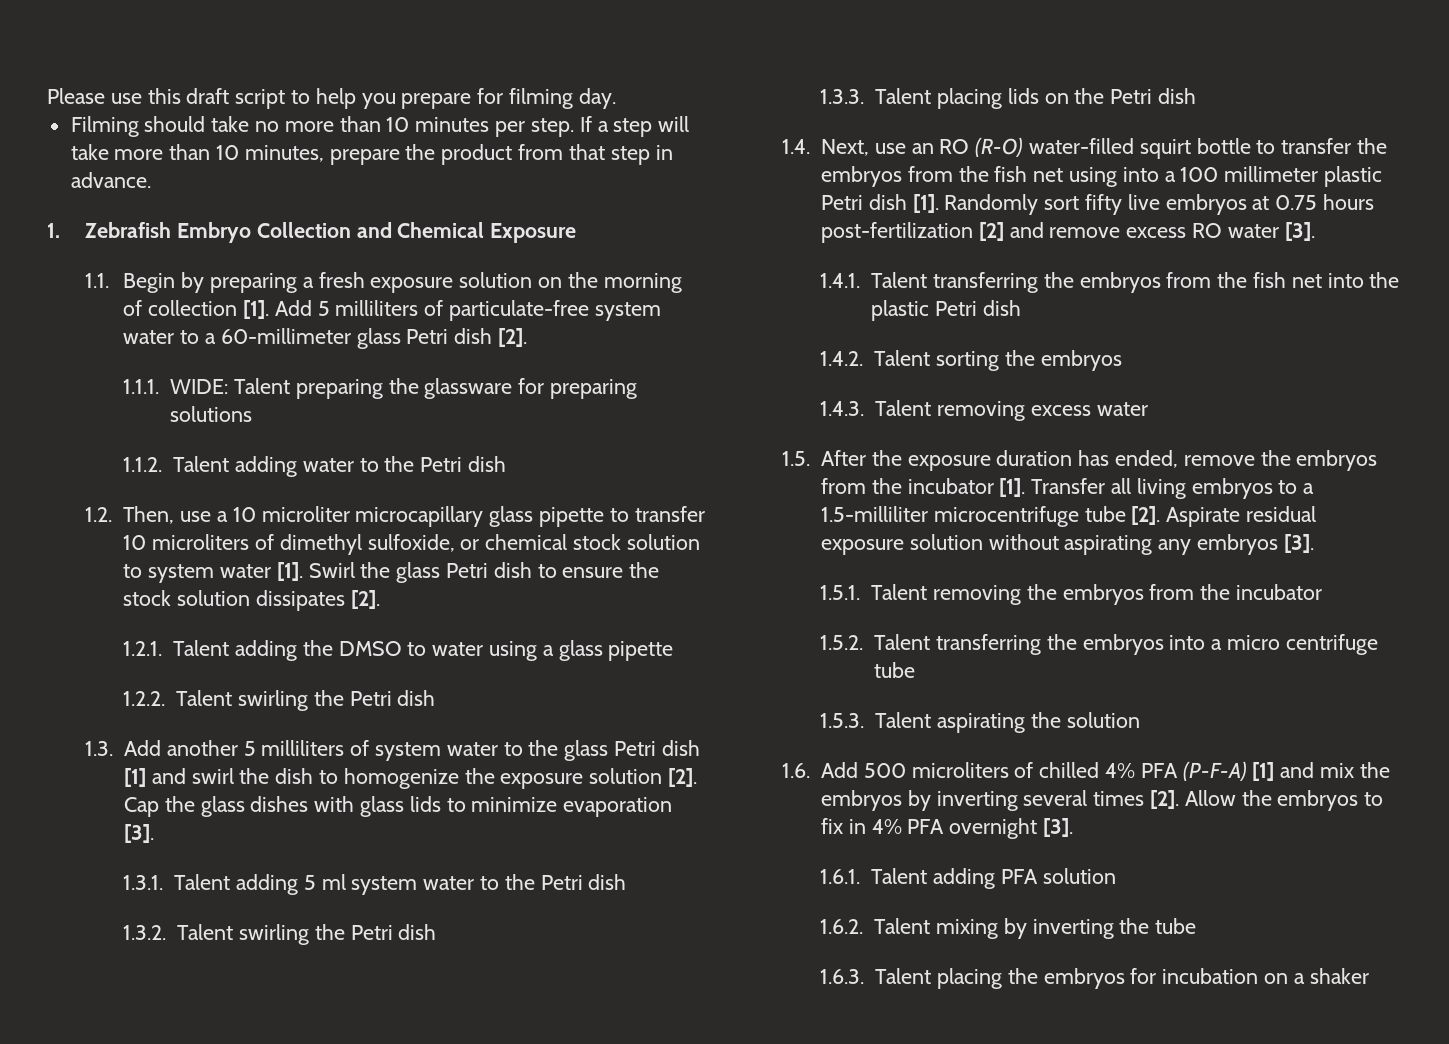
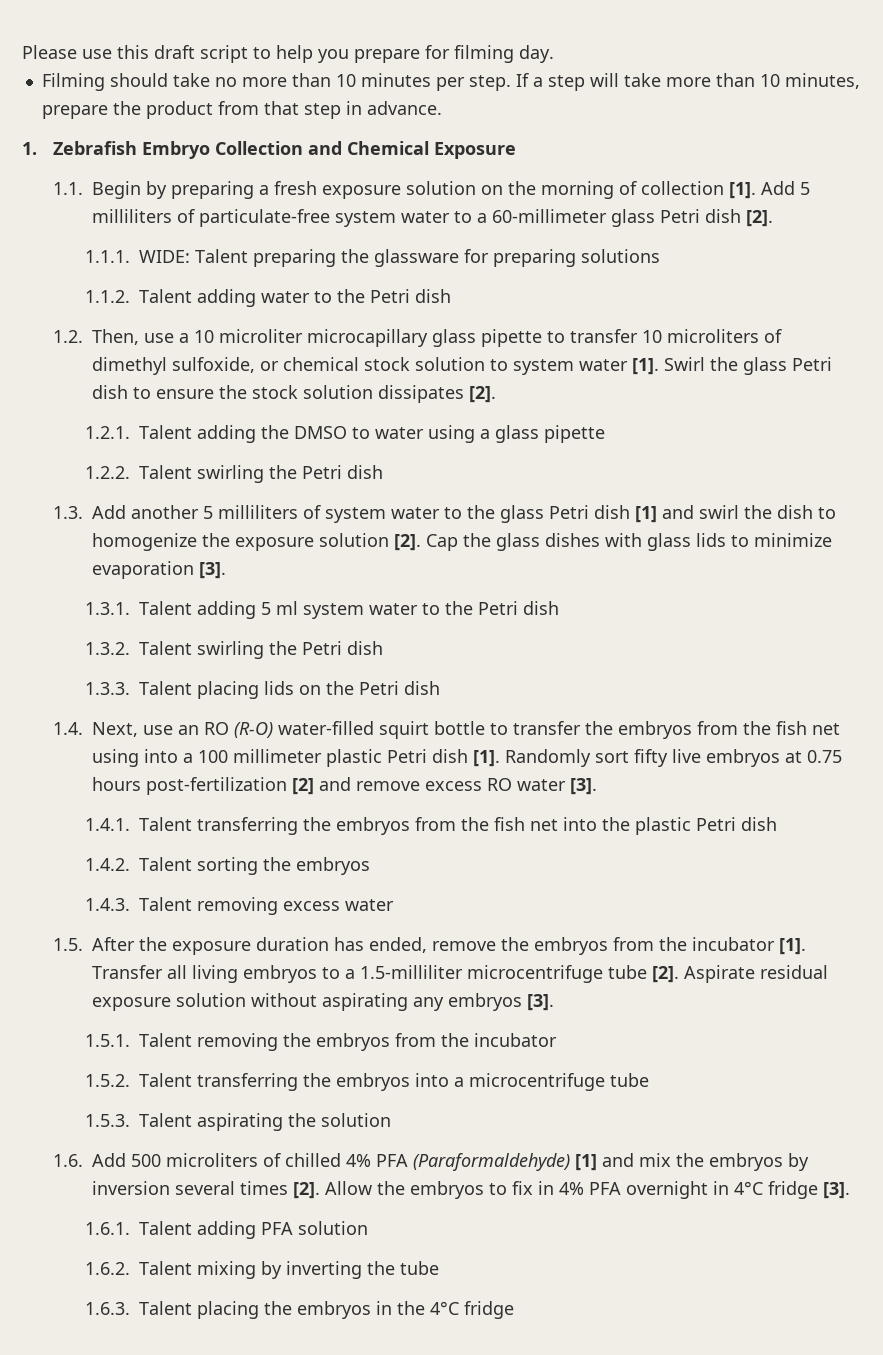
[1226,634,1378,655] micro centrifuge -> [468,1073,605,1091] microcentrifuge
[1182,761,1247,781] (P-F-A) -> [413,1153,571,1171] (Paraformaldehyde)
[936,791,1018,811] inverting -> [92,1181,171,1195] inversion
(1038, 828) none -> [713,1181,819,1199] in 4°C fridge
[1130,968,1369,984] for incubation on a shaker -> [375,1301,514,1319] in the 4°C fridge

